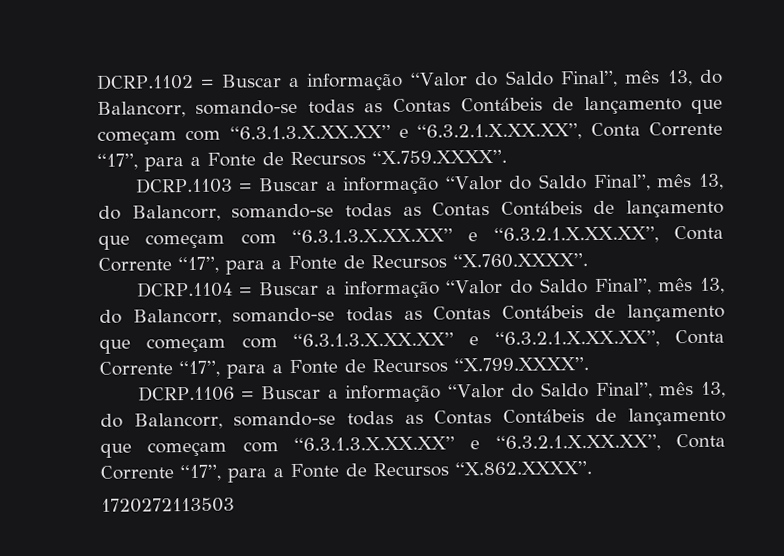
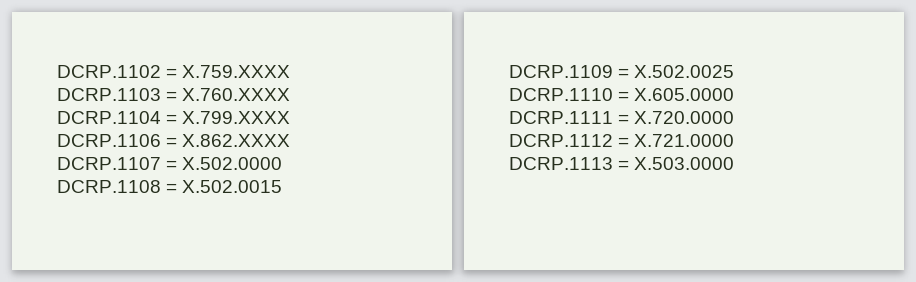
[220,69,724,91] [97,96,723,118] [97,121,723,145] [97,149,507,172] [134,173,724,195] [98,199,724,222] [98,225,724,250] [98,253,588,275] [136,277,726,299] [99,303,725,326] [99,329,725,354] [99,357,589,379] [137,381,726,403] [100,407,726,430] [100,433,726,458] [100,461,592,483] [101,497,235,513] Buscar a informação “Valor do Saldo Final”, mês 13, do Balancorr, somando-se todas as Contas Contábeis de lançamento que começam com “6.3.1.3.X.XX.XX” e “6.3.2.1.X.XX.XX”, Conta Corrente “17”, para a Fonte de Recursos “X.759.XXXX”. // DCRP.1103 = Buscar a informação “Valor do Saldo Final”, mês 13, do Balancorr, somando-se todas as Contas Contábeis de lançamento que começam com “6.3.1.3.X.XX.XX” e “6.3.2.1.X.XX.XX”, Conta Corrente “17”, para a Fonte de Recursos “X.760.XXXX”. // DCRP.1104 = Buscar a informação “Valor do Saldo Final”, mês 13, do Balancorr, somando-se todas as Contas Contábeis de lançamento que começam com “6.3.1.3.X.XX.XX” e “6.3.2.1.X.XX.XX”, Conta Corrente “17”, para a Fonte de Recursos “X.799.XXXX”. // DCRP.1106 = Buscar a informação “Valor do Saldo Final”, mês 13, do Balancorr, somando-se todas as Contas Contábeis de lançamento que começam com “6.3.1.3.X.XX.XX” e “6.3.2.1.X.XX.XX”, Conta Corrente “17”, para a Fonte de Recursos “X.862.XXXX”. // 1720272113503 -> [182,65,291,78] [57,88,291,101] [57,111,291,124] [57,134,291,147] [57,157,283,170] [57,180,283,193] [509,65,735,78] [509,88,735,101] [509,111,735,124] [509,134,735,147] [509,157,735,170] X.759.XXXX // DCRP.1103 = X.760.XXXX // DCRP.1104 = X.799.XXXX // DCRP.1106 = X.862.XXXX // DCRP.1107 = X.502.0000 // DCRP.1108 = X.502.0015 // DCRP.1109 = X.502.0025 // DCRP.1110 = X.605.0000 // DCRP.1111 = X.720.0000 // DCRP.1112 = X.721.0000 // DCRP.1113 = X.503.0000

